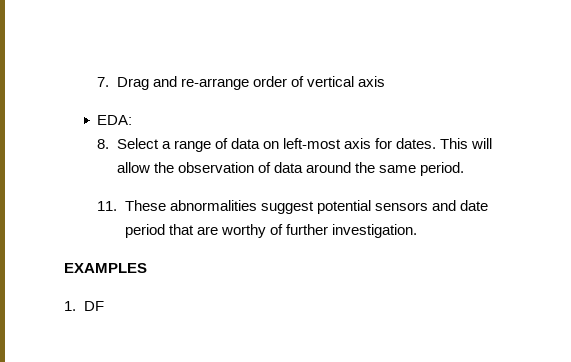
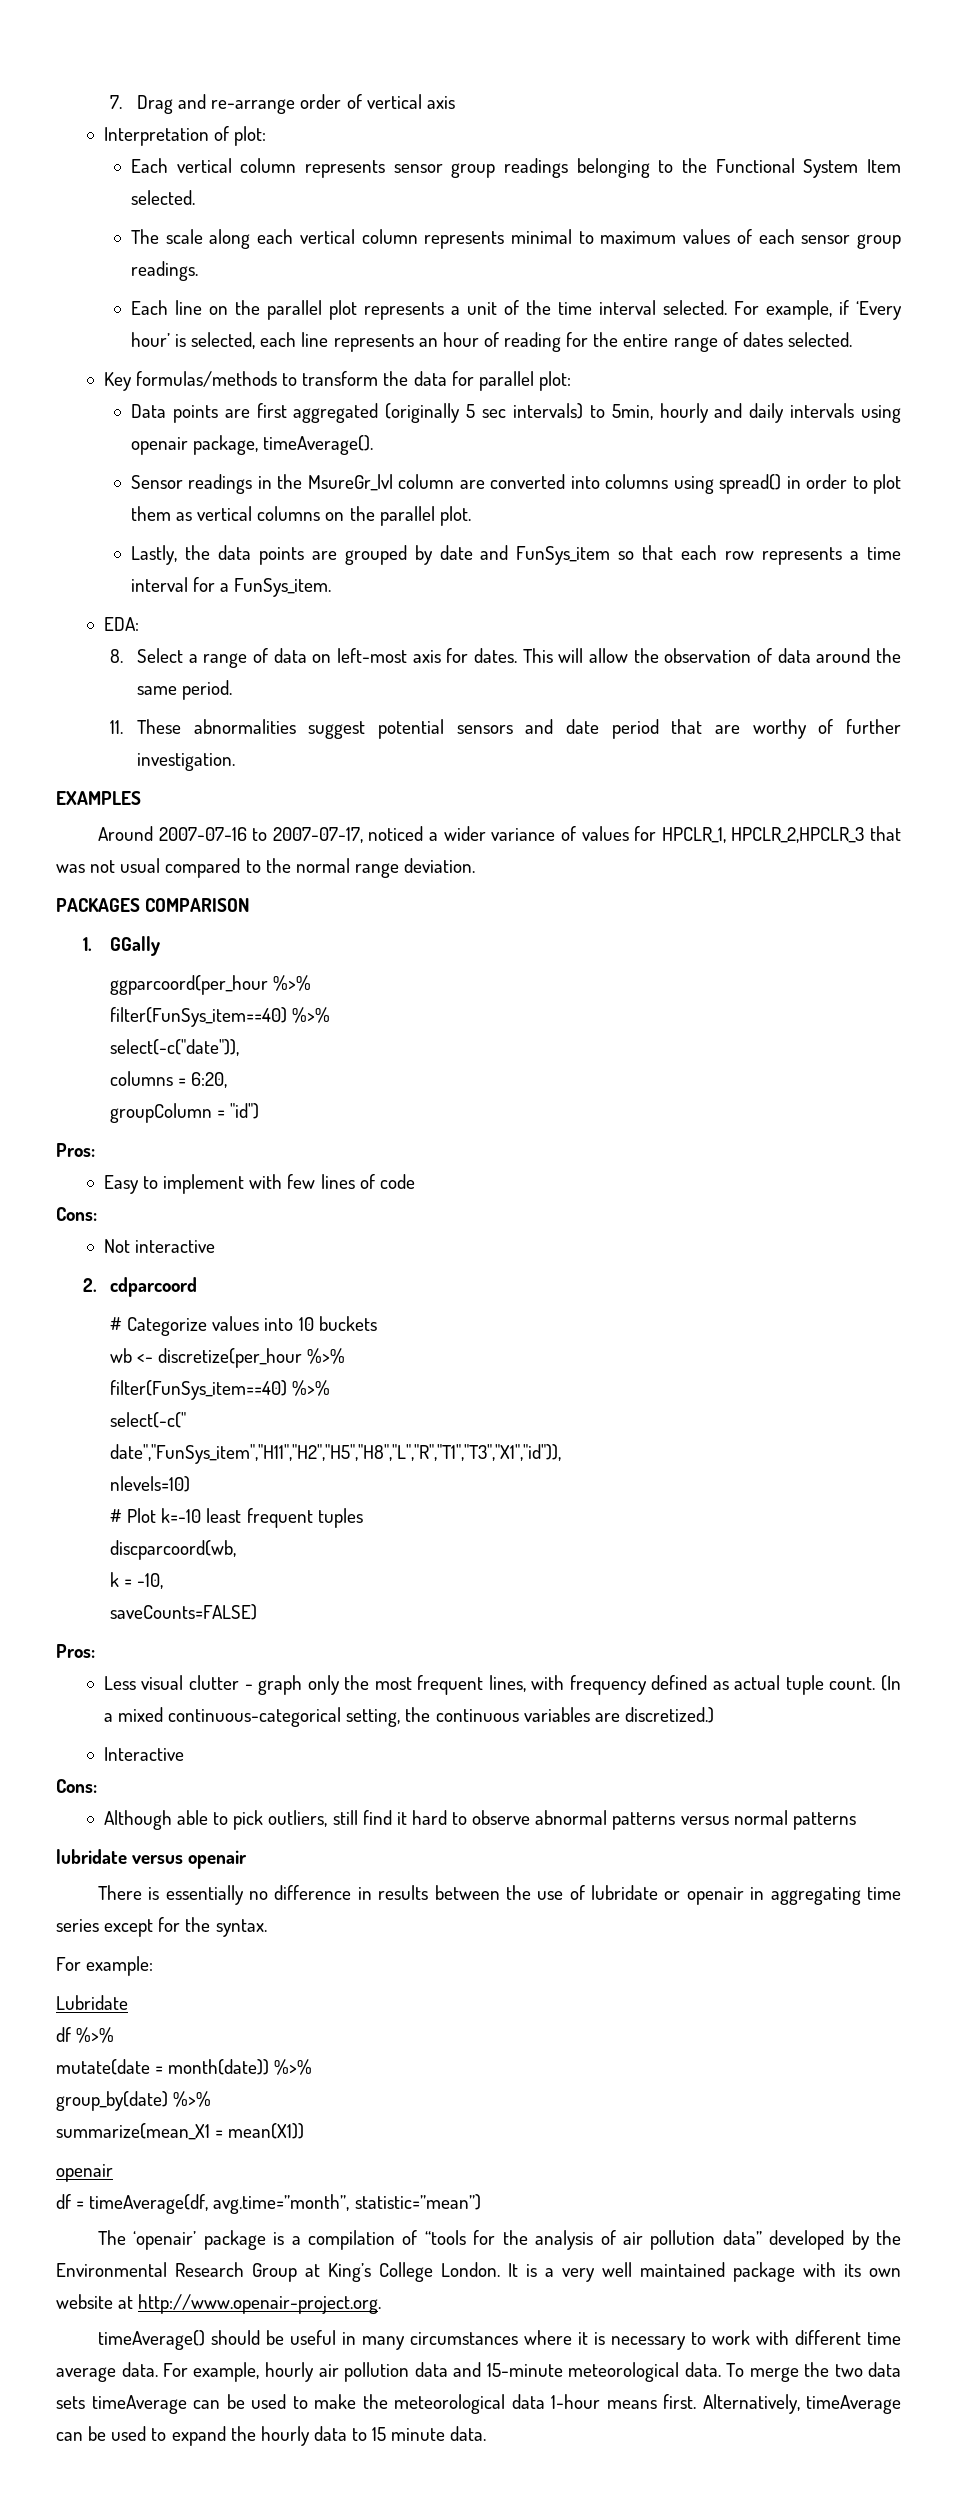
(386, 81) none -> [103,126,267,146] [130,158,901,178] [130,190,195,205] [130,229,902,249] [130,261,198,281] [130,300,903,320] [130,332,852,352] [103,371,571,391] [130,403,901,423] [130,435,374,455] [130,474,901,494] [130,506,471,526] [130,545,902,565] [130,577,332,597] // Interpretation of plot: // Each vertical column represents sensor group readings belonging to the Functional System Item selected. // The scale along each vertical column represents minimal to maximum values of each sensor group readings. // Each line on the parallel plot represents a unit of the time interval selected. For example, if ‘Every hour’ is selected, each line represents an hour of reading for the entire range of dates selected. // Key formulas/methods to transform the data for parallel plot: // Data points are first aggregated (originally 5 sec intervals) to 5min, hourly and daily intervals using openair package, timeAverage(). // Sensor readings in the MsureGr_lvl column are converted into columns using spread() in order to plot them as vertical columns on the parallel plot. // Lastly, the data points are grouped by date and FunSys_item so that each row represents a time interval for a FunSys_item.
[64,301,104,311] 1. DF -> [97,826,902,843] [56,858,476,878] [56,898,251,912] [82,936,160,956] [109,975,312,995] [109,1007,331,1027] [109,1039,239,1056] [109,1071,228,1088] [109,1103,260,1123] [56,1143,95,1157] [103,1174,415,1194] [56,1207,97,1221] [103,1239,216,1253] [82,1277,197,1297] [109,1316,377,1336] [109,1348,346,1368] [109,1380,331,1400] [109,1412,186,1428] [109,1444,561,1464] [109,1476,190,1492] [109,1508,363,1528] [109,1540,236,1560] [109,1572,164,1589] [109,1604,257,1620] [56,1644,95,1658] [103,1675,902,1695] [103,1707,714,1727] [103,1747,184,1761] [56,1779,97,1793] [103,1810,856,1830] [56,1849,248,1869] [97,1885,901,1905] [56,1917,267,1937] [56,1956,154,1976] [56,1995,128,2010] [56,2027,115,2043] [56,2059,313,2075] [56,2091,212,2111] [56,2123,305,2140] [56,2164,113,2182] [56,2194,481,2214] [97,2230,902,2250] [56,2262,901,2282] [56,2294,382,2314] [97,2330,902,2350] [56,2362,901,2382] [56,2394,901,2414] [56,2426,487,2446] Around 2007-07-16 to 2007-07-17, noticed a wider variance of values for HPCLR_1, HPCLR_2,HPCLR_3 that was not usual compared to the normal range deviation. // PACKAGES COMPARISON // 1. GGally // ggparcoord(per_hour %>% // filter(FunSys_item==40) %>% // select(-c("date")), // columns = 6:20, // groupColumn = "id") // Pros: // Easy to implement with few lines of code // Cons: // Not interactive // 2. cdparcoord // # Categorize values into 10 buckets // wb <- discretize(per_hour %>% // filter(FunSys_item==40) %>% // select(-c(" // date","FunSys_item","H11","H2","H5","H8","L","R","T1","T3","X1","id")), // nlevels=10) // # Plot k=-10 least frequent tuples // discparcoord(wb, // k = -10, // saveCounts=FALSE) // Pros: // Less visual clutter - graph only the most frequent lines, with frequency defined as actual tuple count. (In a mixed continuous-categorical setting, the continuous variables are discretized.) // Interactive // Cons: // Although able to pick outliers, still find it hard to observe abnormal patterns versus normal patterns // lubridate versus openair // There is essentially no difference in results between the use of lubridate or openair in aggregating time series except for the syntax. // For example: // Lubridate // df %>% // mutate(date = month(date)) %>% // group_by(date) %>% // summarize(mean_X1 = mean(X1)) // openair // df = timeAverage(df, avg.time=”month”, statistic=”mean”) // The ‘openair’ package is a compilation of “tools for the analysis of air pollution data” developed by the Environmental Research Group at King’s College London. It is a very well maintained package with its own website at http://www.openair-project.org. // timeAverage() should be useful in many circumstances where it is necessary to work with different time average data. For example, hourly air pollution data and 15-minute meteorological data. To merge the two data sets timeAverage can be used to make the meteorological data 1-hour means first. Alternatively, timeAverage can be used to expand the hourly data to 15 minute data.

